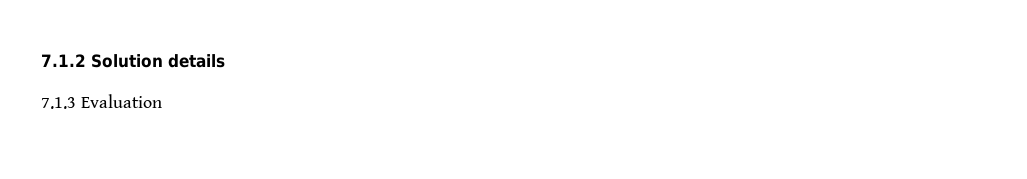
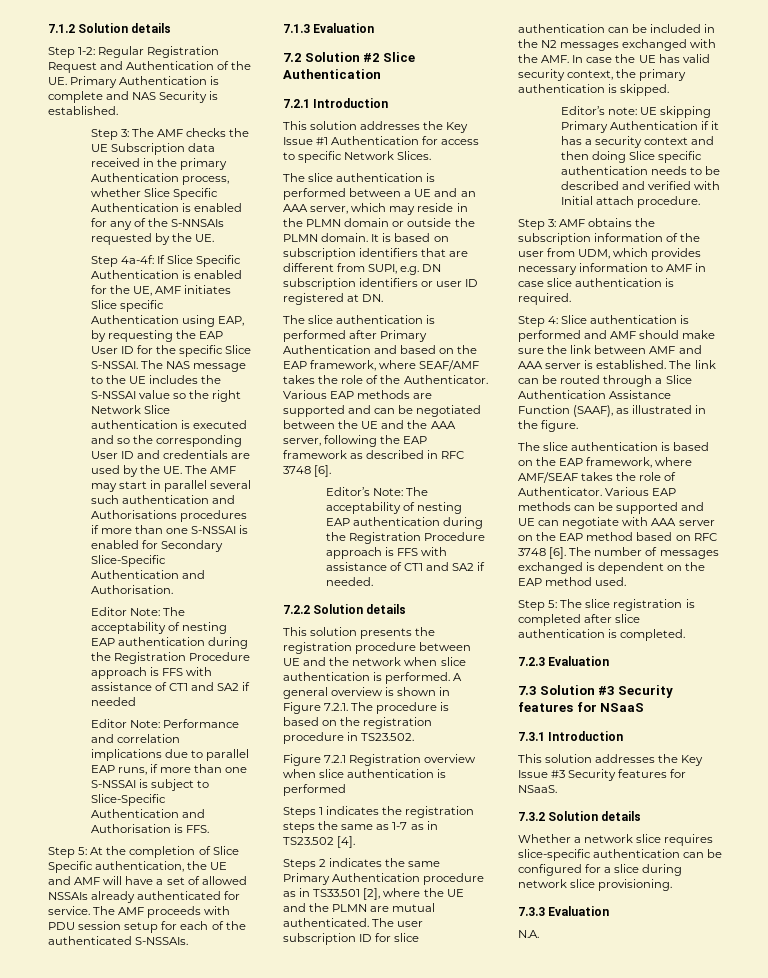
[41,94,162,109] 7.1.3 Evaluation -> [48,46,220,58] [48,61,252,73] [48,76,220,88] [48,91,219,103] [48,106,118,115] [90,128,250,140] [90,143,215,155] [90,158,228,170] [90,173,229,185] [90,188,218,200] [90,203,242,212] [90,218,225,230] [90,233,215,245] [90,255,242,267] [90,270,242,279] [90,285,232,296] [90,300,164,312] [90,315,244,327] [90,330,224,342] [90,345,252,357] [90,360,247,372] [90,375,222,384] [90,390,242,402] [90,405,170,414] [90,420,247,429] [90,435,243,447] [90,450,251,459] [90,465,237,477] [90,480,252,492] [90,495,235,504] [90,510,247,522] [90,525,249,534] [90,540,223,552] [90,555,166,567] [90,570,205,579] [90,585,173,594] [90,607,185,616] [90,622,227,634] [90,637,248,649] [90,652,250,664] [90,667,213,679] [90,682,251,691] [90,697,136,706] [90,719,239,728] [90,734,180,743] [90,749,250,761] [90,764,248,775] [90,779,210,791] [90,794,166,806] [90,809,205,818] [90,824,209,833] [48,846,239,858] [48,861,228,873] [48,876,247,885] [48,891,241,903] [48,906,231,918] [48,921,246,933] [48,936,189,945] [283,23,375,33] [283,52,415,62] [283,69,381,79] [283,98,389,108] [283,121,469,133] [283,136,480,145] [283,151,432,163] [283,173,436,182] [283,188,476,200] [283,203,468,215] [283,218,475,227] [283,233,449,242] [283,248,469,260] [283,263,442,275] [283,278,479,290] [283,293,384,305] [283,315,436,324] [283,330,428,342] [283,345,478,354] [283,360,480,371] [283,375,488,384] [283,390,433,399] [283,405,482,417] [283,420,456,429] [283,435,428,447] [283,450,465,459] [283,465,332,477] [325,487,428,496] [325,502,462,514] [325,517,483,529] [325,532,485,544] [325,547,448,559] [325,562,486,571] [325,577,373,586] [283,604,407,614] [283,627,436,639] [283,642,472,654] [283,657,466,666] [283,672,463,684] [283,687,451,699] [283,702,450,714] [283,717,433,729] [283,732,415,744] [283,754,477,766] [283,769,447,778] [283,784,346,796] [283,806,475,818] [283,821,438,833] [283,836,356,848] [283,858,441,870] [283,873,485,885] [283,888,464,900] [283,903,436,912] [283,918,424,927] [283,933,420,945] [518,24,716,33] [518,39,717,51] [518,54,710,63] [518,69,687,81] [518,84,670,96] [560,106,712,118] [560,121,720,133] [560,136,715,148] [560,151,703,163] [560,166,721,175] [560,181,721,190] [560,196,700,208] [518,218,656,230] [518,233,701,245] [518,248,702,260] [518,263,707,275] [518,278,675,287] [518,293,571,305] [518,315,690,327] [518,330,716,342] [518,345,702,354] [518,360,716,369] [518,375,692,387] [518,390,672,399] [518,405,707,417] [518,420,579,432] [518,442,710,451] [518,457,693,468] [518,472,677,483] [518,487,677,496] [518,502,705,514] [518,517,715,529] [518,532,717,541] [518,547,719,559] [518,562,706,574] [518,577,627,586] [518,599,695,611] [518,614,641,626] [518,629,686,641] [518,656,610,666] [518,685,673,698] [518,702,645,712] [518,731,624,741] [518,754,704,766] [518,769,687,781] [518,785,557,793] [518,811,642,821] [518,834,714,846] [518,849,723,861] [518,864,683,876] [518,879,673,891] [518,906,610,916] [518,930,539,938] Step 1-2: Regular Registration Request and Authentication of the UE. Primary Authentication is complete and NAS Security is established. // Step 3: The AMF checks the UE Subscription data received in the primary Authentication process, whether Slice Specific Authentication is enabled for any of the S-NNSAIs requested by the UE. // Step 4a-4f: If Slice Specific Authentication is enabled for the UE, AMF initiates Slice specific Authentication using EAP, by requesting the EAP User ID for the specific Slice S-NSSAI. The NAS message to the UE includes the S-NSSAI value so the right Network Slice authentication is executed and so the corresponding User ID and credentials are used by the UE. The AMF may start in parallel several such authentication and Authorisations procedures if more than one S-NSSAI is enabled for Secondary Slice-Specific Authentication and Authorisation. // Editor Note: The acceptability of nesting EAP authentication during the Registration Procedure approach is FFS with assistance of CT1 and SA2 if needed // Editor Note: Performance and correlation implications due to parallel EAP runs, if more than one S-NSSAI is subject to Slice-Specific Authentication and Authorisation is FFS. // Step 5: At the completion of Slice Specific authentication, the UE and AMF will have a set of allowed NSSAIs already authenticated for service. The AMF proceeds with PDU session setup for each of the authenticated S-NSSAIs. // 7.1.3 Evaluation // 7.2 Solution #2 Slice Authentication // 7.2.1 Introduction // This solution addresses the Key Issue #1 Authentication for access to specific Network Slices. // The slice authentication is performed between a UE and an AAA server, which may reside in the PLMN domain or outside the PLMN domain. It is based on subscription identifiers that are different from SUPI, e.g. DN subscription identifiers or user ID registered at DN. // The slice authentication is performed after Primary Authentication and based on the EAP framework, where SEAF/AMF takes the role of the Authenticator. Various EAP methods are supported and can be negotiated between the UE and the AAA server, following the EAP framework as described in RFC 3748 [6]. // Editor’s Note: The acceptability of nesting EAP authentication during the Registration Procedure approach is FFS with assistance of CT1 and SA2 if needed. // 7.2.2 Solution details // This solution presents the registration procedure between UE and the network when slice authentication is performed. A general overview is shown in Figure 7.2.1. The procedure is based on the registration procedure in TS23.502. // Figure 7.2.1 Registration overview when slice authentication is performed // Steps 1 indicates the registration steps the same as 1-7 as in TS23.502 [4]. // Steps 2 indicates the same Primary Authentication procedure as in TS33.501 [2], where the UE and the PLMN are mutual authenticated. The user subscription ID for slice authentication can be included in the N2 messages exchanged with the AMF. In case the UE has valid security context, the primary authentication is skipped. // Editor’s note: UE skipping Primary Authentication if it has a security context and then doing Slice specific authentication needs to be described and verified with Initial attach procedure. // Step 3: AMF obtains the subscription information of the user from UDM, which provides necessary information to AMF in case slice authentication is required. // Step 4: Slice authentication is performed and AMF should make sure the link between AMF and AAA server is established. The link can be routed through a Slice Authentication Assistance Function (SAAF), as illustrated in the figure. // The slice authentication is based on the EAP framework, where AMF/SEAF takes the role of Authenticator. Various EAP methods can be supported and UE can negotiate with AAA server on the EAP method based on RFC 3748 [6]. The number of messages exchanged is dependent on the EAP method used. // Step 5: The slice registration is completed after slice authentication is completed. // 7.2.3 Evaluation // 7.3 Solution #3 Security features for NSaaS // 7.3.1 Introduction // This solution addresses the Key Issue #3 Security features for NSaaS. // 7.3.2 Solution details // Whether a network slice requires slice-specific authentication can be configured for a slice during network slice provisioning. // 7.3.3 Evaluation // N.A.

